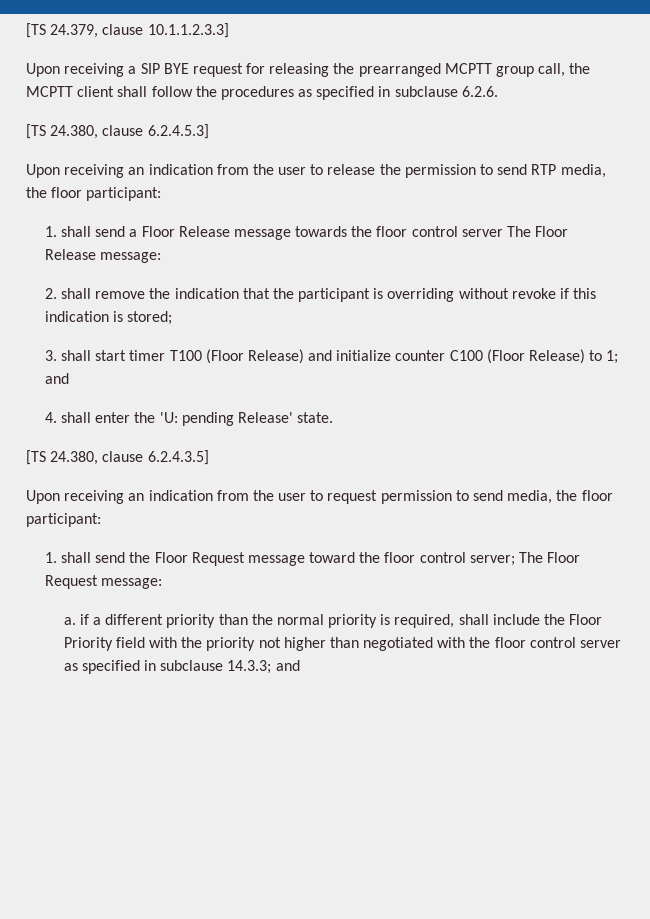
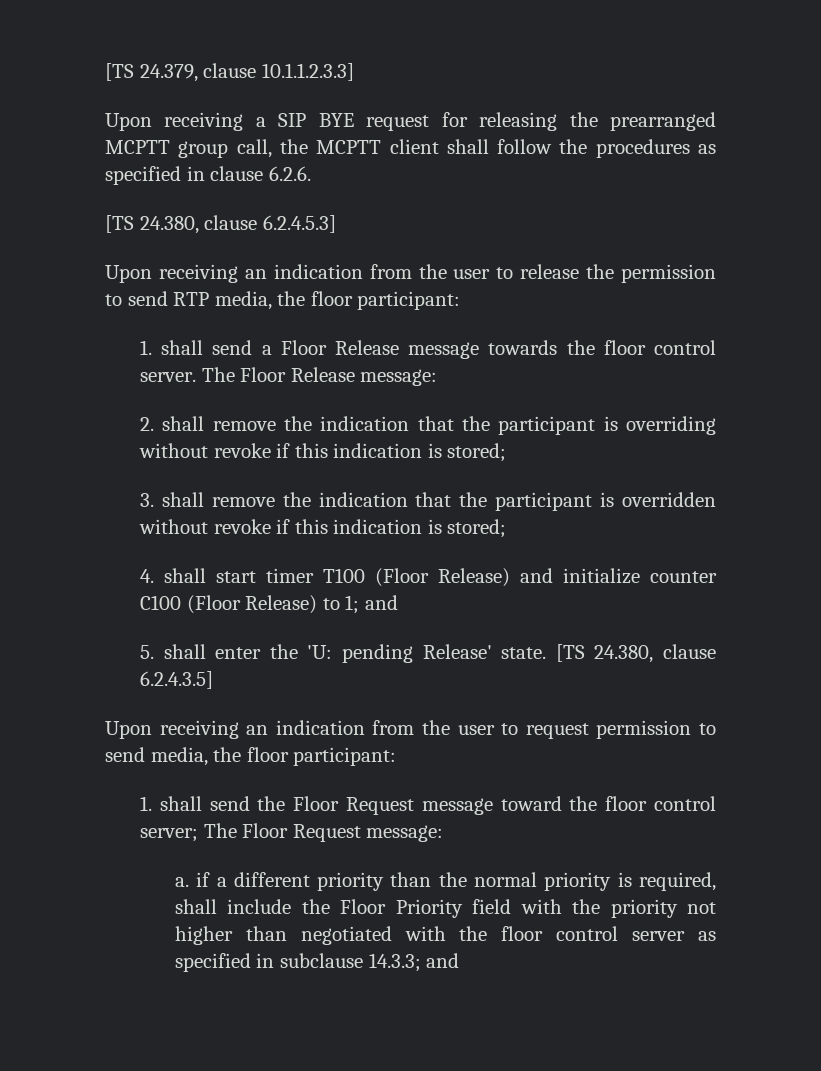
[394,86,458,97] subclause -> [210,166,264,181] clause
[461,229,503,237] server -> [139,372,196,382] server.
(92, 355) none -> [211,492,716,511] [138,519,507,538] [139,568,206,583] remove the indication that the participant is overridden without revoke if this indication is stored; // 4. shall
[44,412,57,423] 4. -> [139,645,154,659] 5.
(334, 417) // -> (547, 653) none

